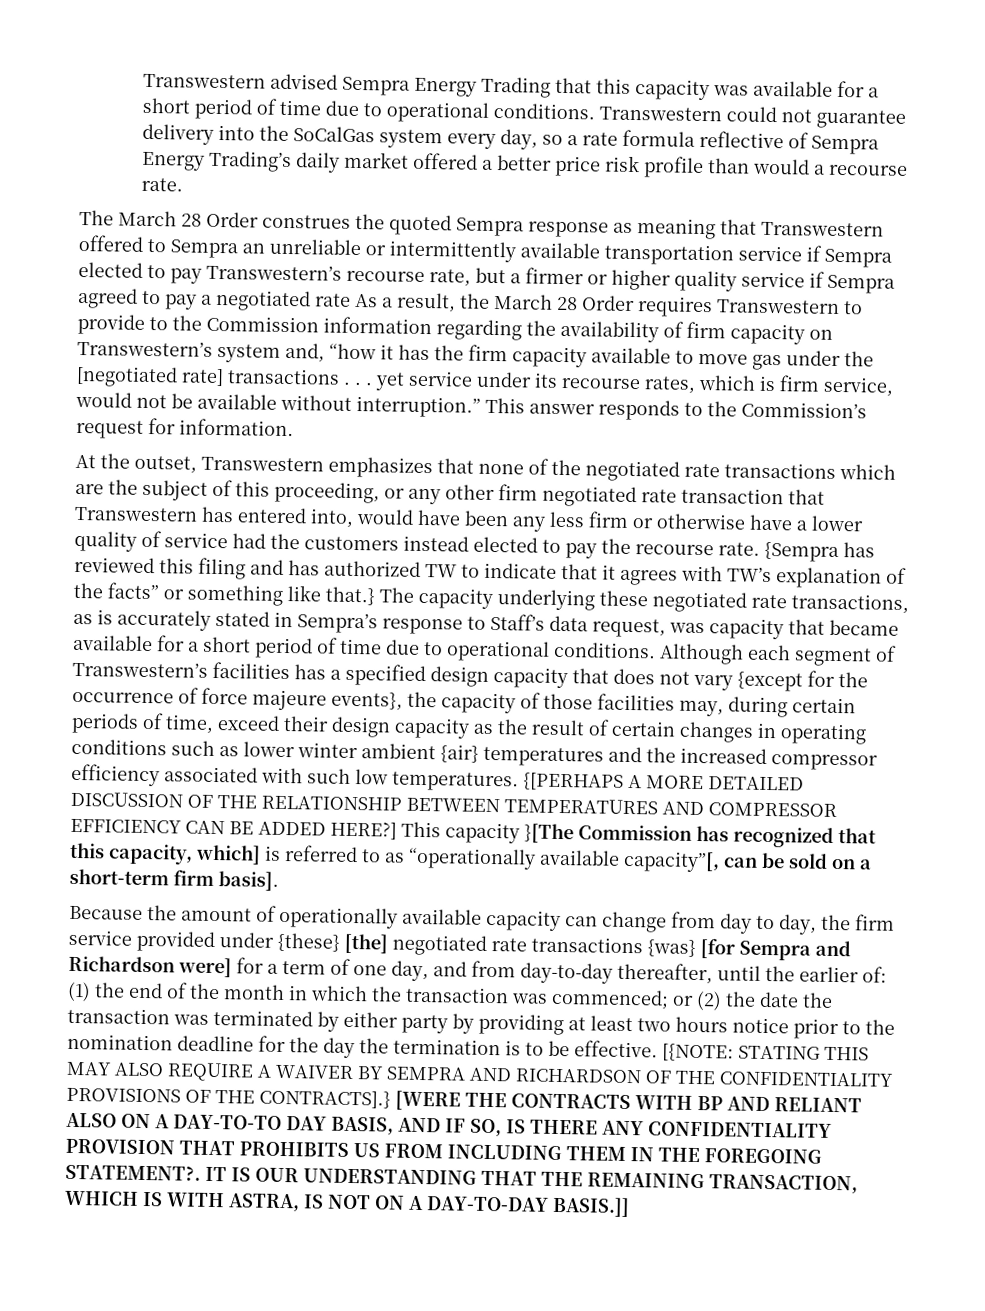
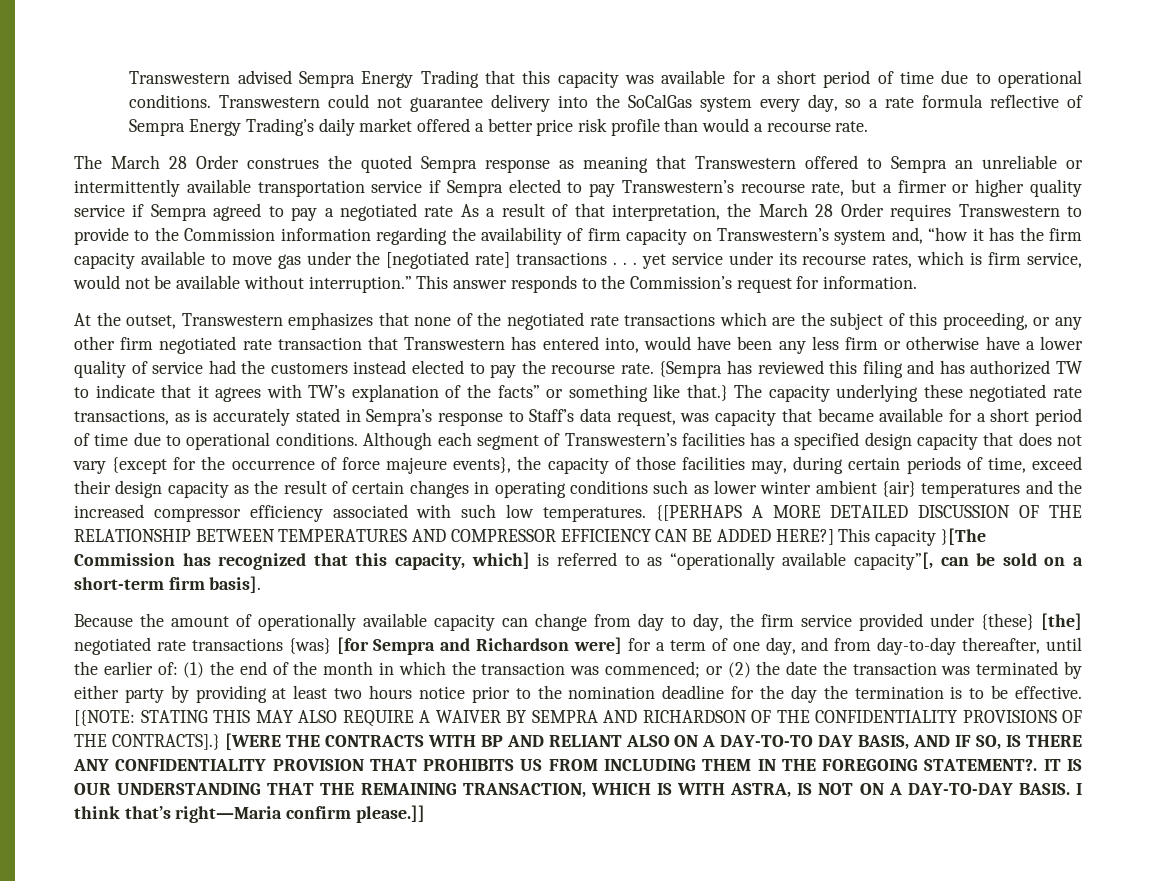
[396,292,456,313] result, -> [501,203,721,221] result of that interpretation,
[552,1196,630,1218] BASIS.]] -> [1018,783,1082,795] [74,805,425,823] BASIS. I think that’s right—Maria confirm please.]]

